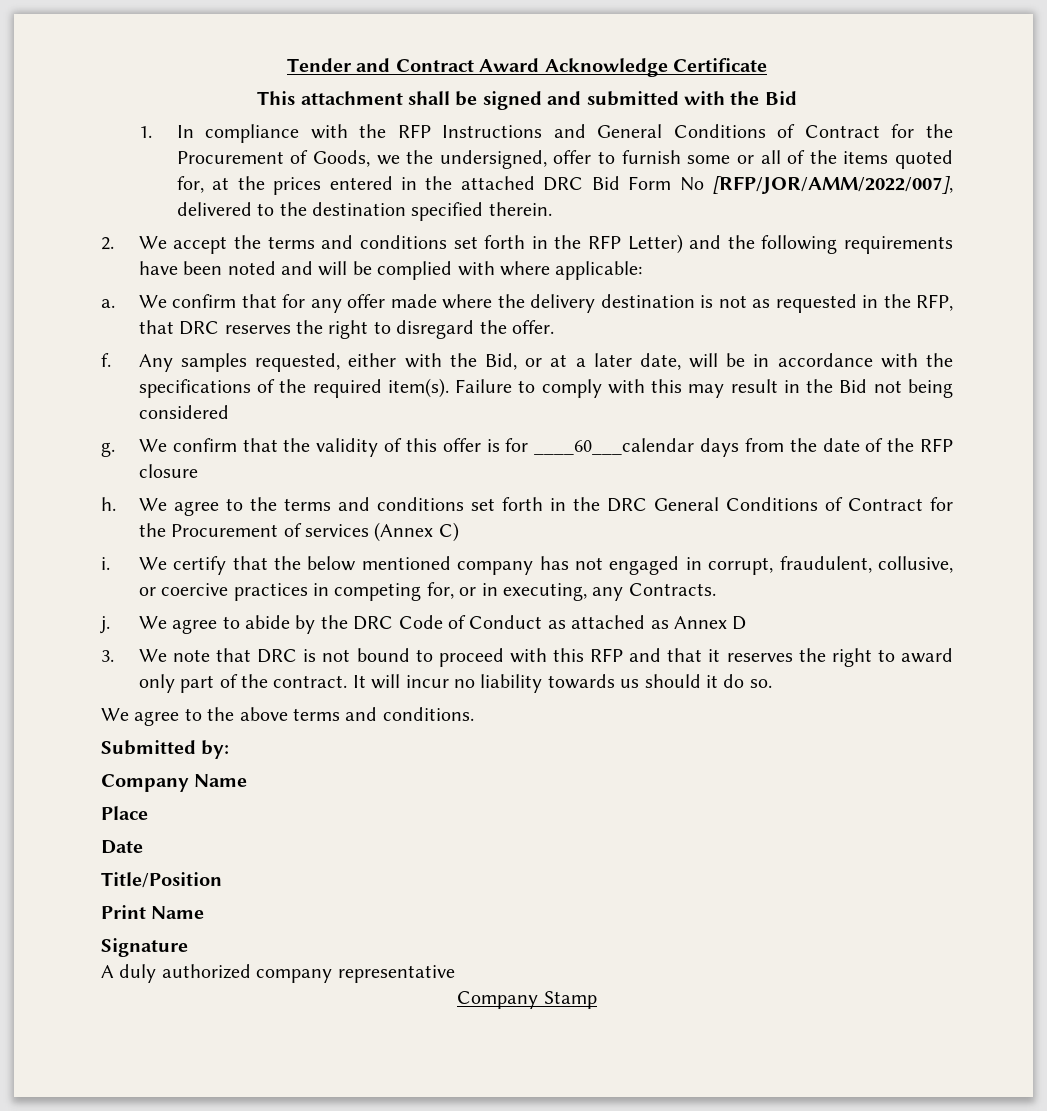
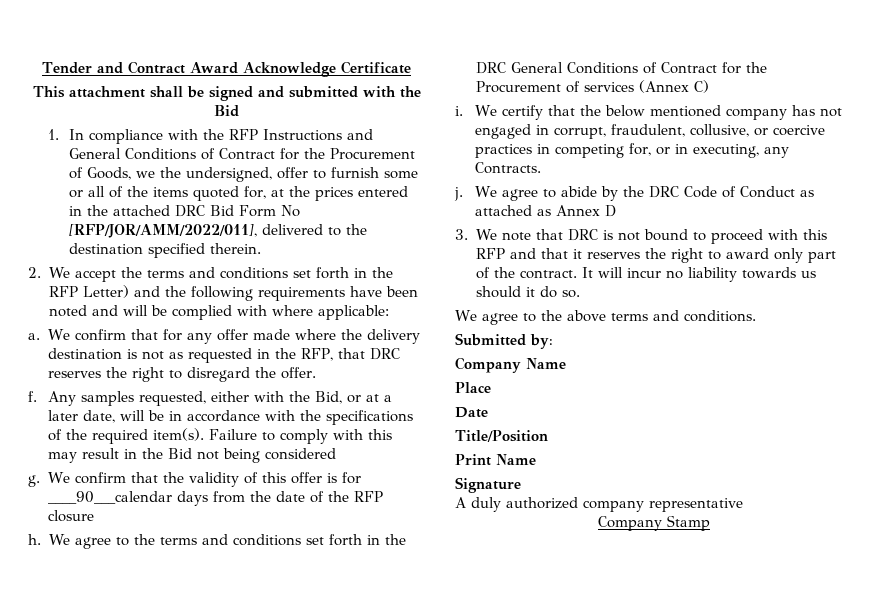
[712,176,954,194] [RFP/JOR/AMM/2022/007], -> [68,224,257,238] [RFP/JOR/AMM/2022/011],
[534,438,695,455] ____60___calendar -> [48,491,173,504] ____90___calendar

